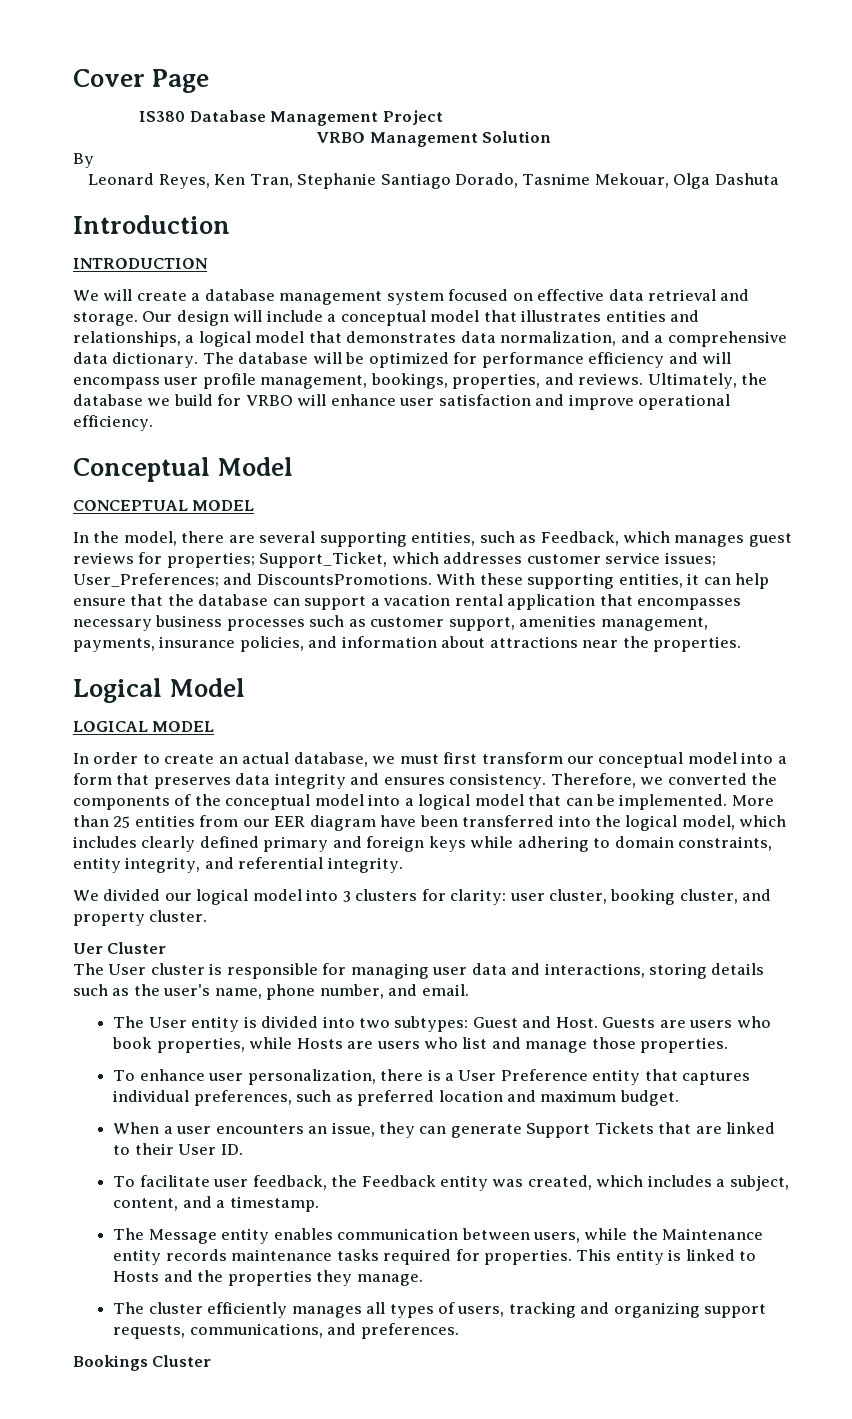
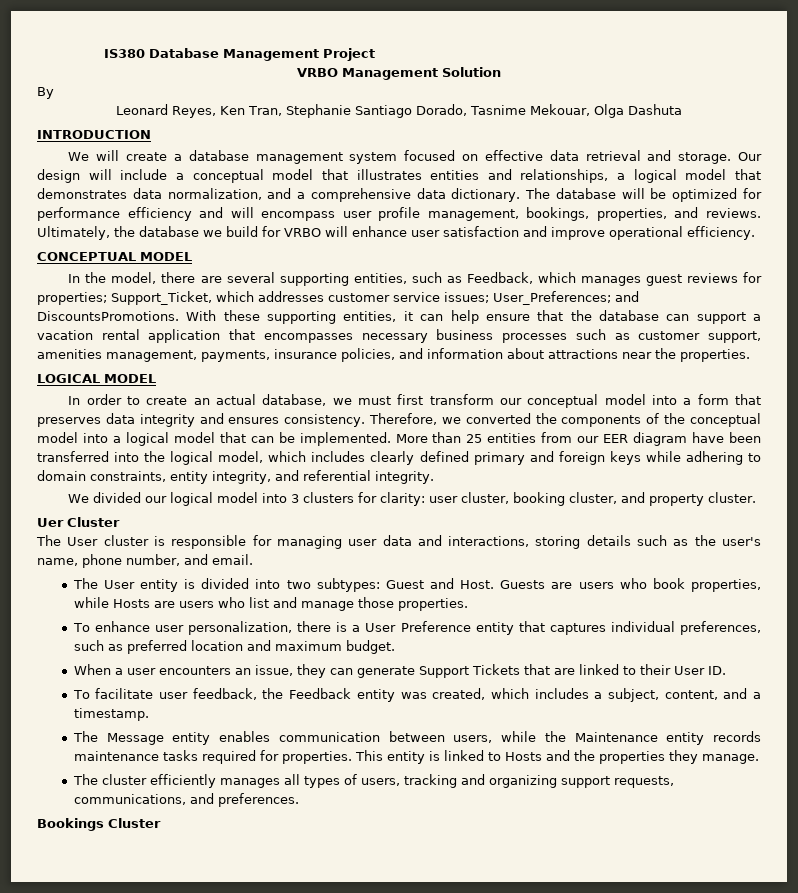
[73,69,210,93] Cover Page // -> (104, 53) none
[73,215,230,234] // Introduction -> (683, 109) none
[73,457,294,482] // Conceptual Model -> (755, 233) none
[73,678,246,703] // Logical Model -> (750, 355) none

